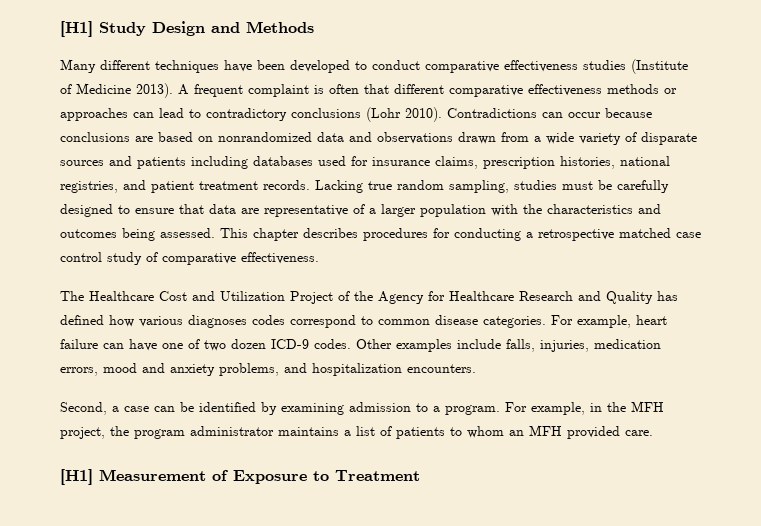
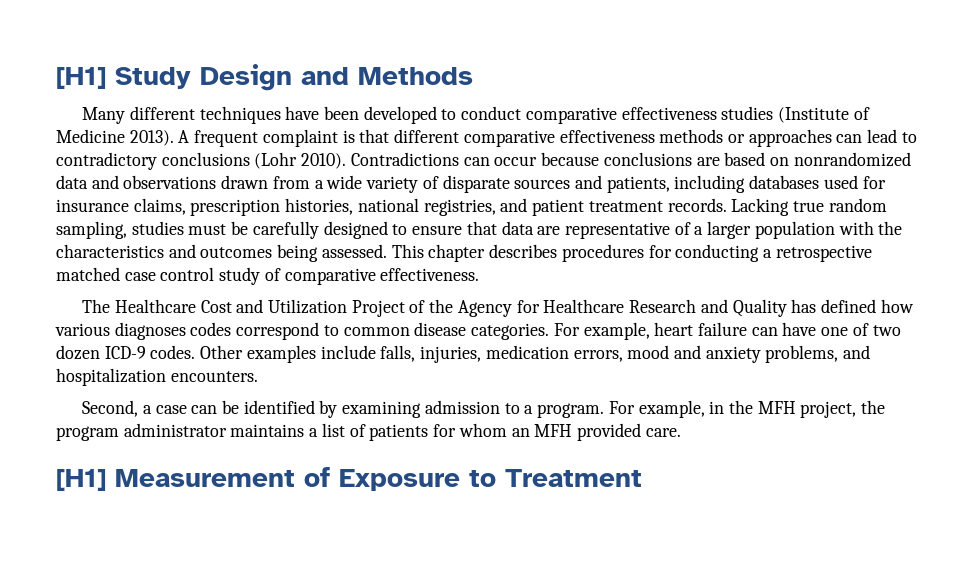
[329,84,359,94] often -> (355, 136) none
[137,157,186,169] patients -> [606,176,670,193] patients,
[450,427,462,436] to -> [433,424,457,437] for

